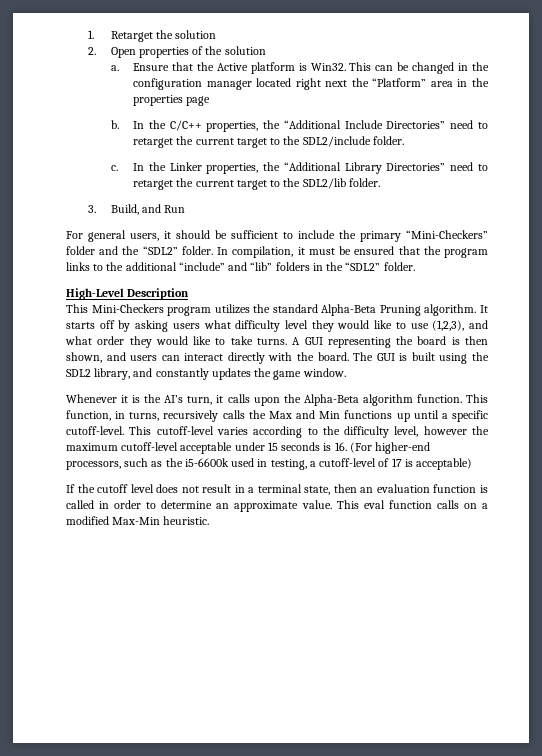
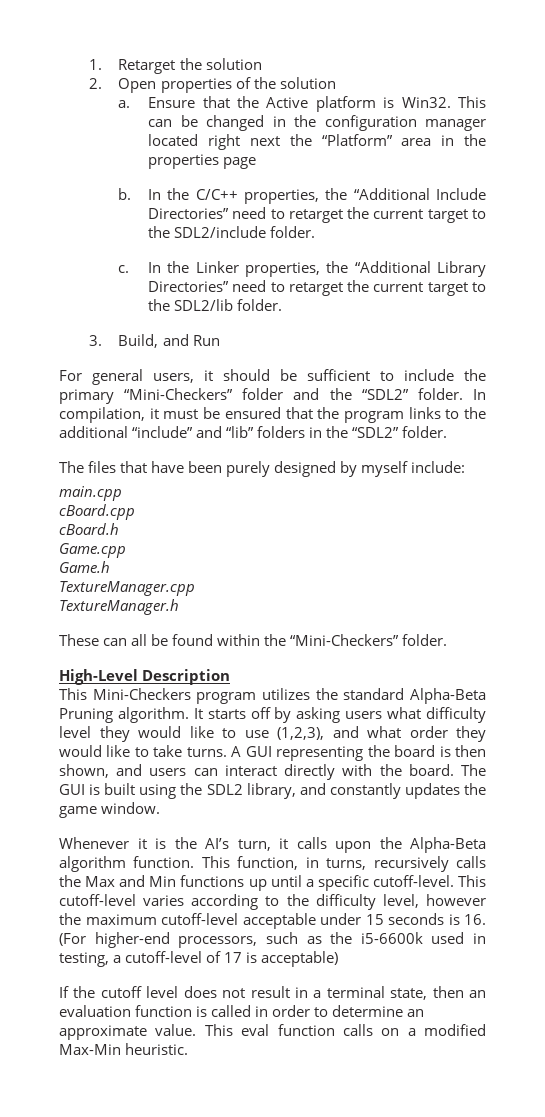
(415, 266) none -> [59,461,466,477] [59,486,122,501] [59,504,135,520] [59,523,119,535] [59,543,126,558] [59,561,110,573] [59,581,195,596] [59,599,179,615] [59,634,448,646] // The files that have been purely designed by myself include: // main.cpp // cBoard.cpp // cBoard.h // Game.cpp // Game.h // TextureManager.cpp // TextureManager.h // These can all be found within the “Mini-Checkers” folder.

